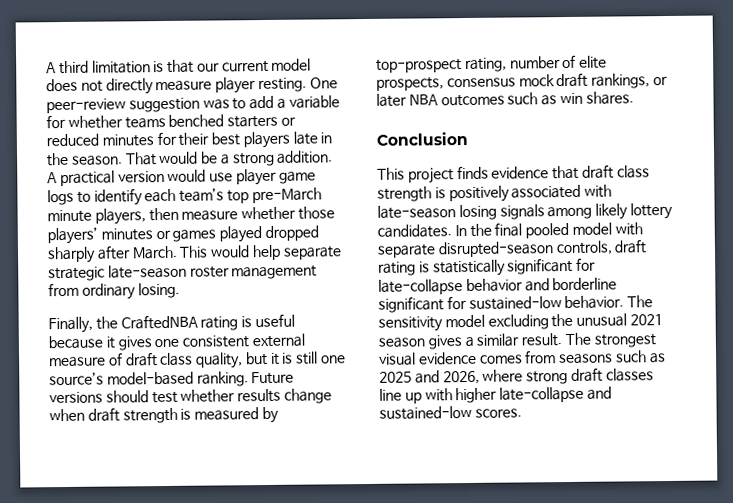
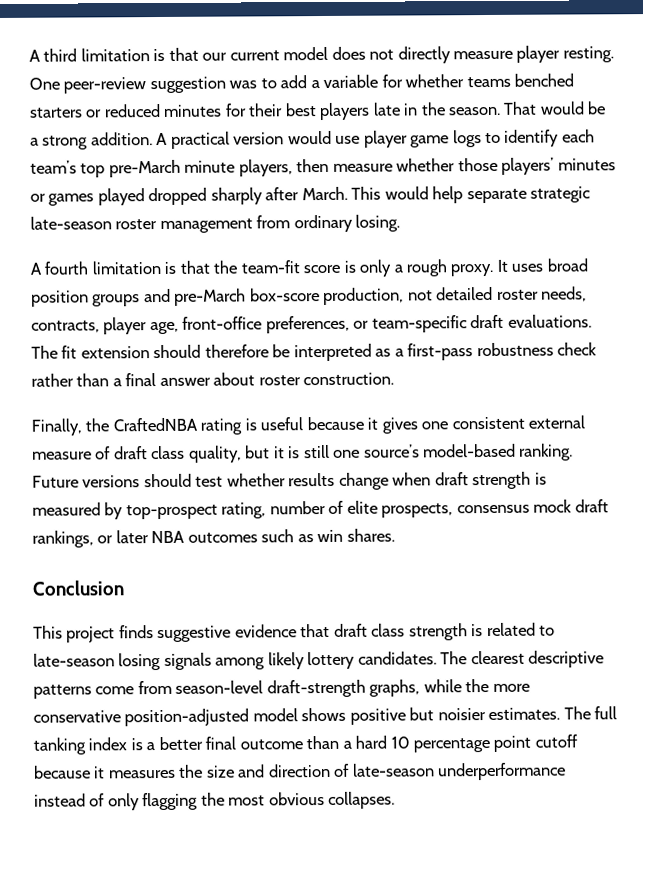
(180, 290) none -> [30,258,588,277] [31,286,588,307] [31,314,592,335] [31,342,598,362] [31,372,395,387] // A fourth limitation is that the team-fit score is only a rough proxy. It uses broad position groups and pre-March box-score production, not detailed roster needs, contracts, player age, front-office preferences, or team-specific draft evaluations. The fit extension should therefore be interpreted as a first-pass robustness check rather than a final answer about roster construction.
(489, 172) none -> [157,625,232,643] suggestive
[448,184,613,203] positively associated with -> [486,622,556,637] related to
[454,222,643,239] [377,239,648,258] [378,257,597,277] [378,277,618,295] [378,295,654,313] [378,313,663,332] [378,332,656,350] [379,350,666,366] [379,367,654,385] [379,386,612,404] [379,405,522,420] In the final pooled model with separate disrupted-season controls, draft rating is statistically significant for late-collapse behavior and borderline significant for sustained-low behavior. The sensitivity model excluding the unusual 2021 season gives a similar result. The strongest visual evidence comes from seasons such as 2025 and 2026, where strong draft classes line up with higher late-collapse and sustained-low scores. -> [440,650,605,668] [33,678,530,699] [33,706,618,727] [33,734,578,755] [33,762,567,781] [34,791,396,811] The clearest descriptive patterns come from season-level draft-strength graphs, while the more conservative position-adjusted model shows positive but noisier estimates. The full tanking index is a better final outcome than a hard 10 percentage point cutoff because it measures the size and direction of late-season underperformance instead of only flagging the most obvious collapses.

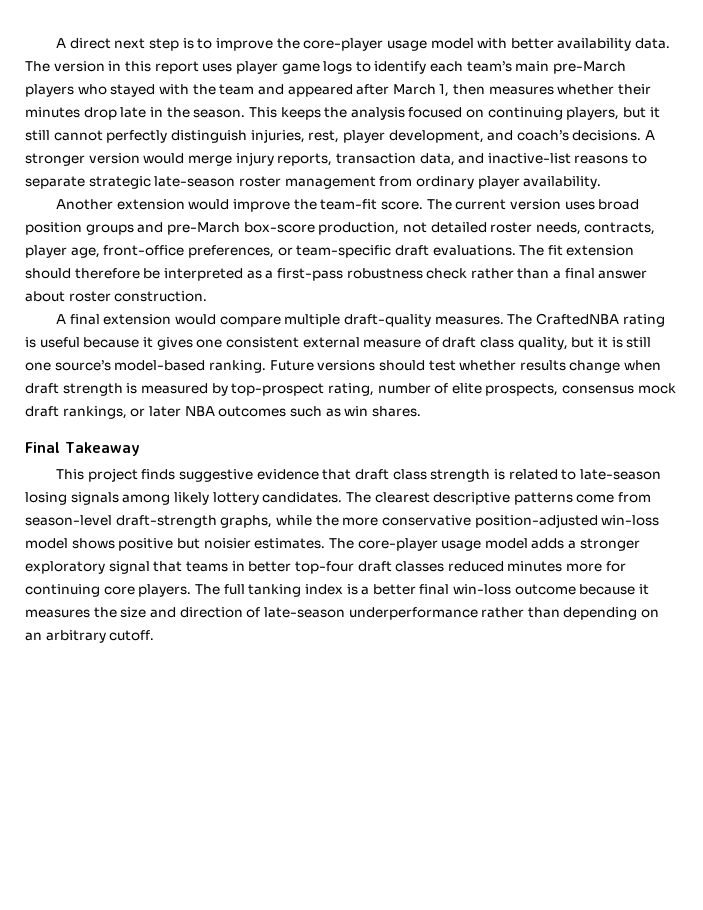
[29,45,614,64] [29,73,575,94] [29,101,607,121] [30,130,361,150] A third limitation is that our current model does not directly measure player resting. One peer-review suggestion was to add a variable for whether teams benched starters or reduced minutes for their best players late in the season. That would be a strong addition. A practical version would use -> [56,38,671,51] [25,61,233,74] A direct next step is to improve the core-player usage model with better availability data. The version in this report uses
[80,157,616,178] [30,186,464,206] top pre-March minute players, then measure whether those players’ minutes or games played dropped sharply after March. This would help -> [515,61,627,74] [25,84,652,97] [25,107,660,120] [25,129,656,143] [25,152,648,166] main pre-March players who stayed with the team and appeared after March 1, then measures whether their minutes drop late in the season. This keeps the analysis focused on continuing players, but it still cannot perfectly distinguish injuries, rest, player development, and coach’s decisions. A stronger version would merge injury reports, transaction data, and inactive-list reasons to
[355,214,401,232] [30,259,508,277] losing. // A fourth limitation is that the team-fit score is only a rough proxy. It -> [477,176,602,189] [56,199,561,212] player availability. // Another extension would improve the team-fit score. The current version
[31,418,110,436] Finally, the -> [56,314,533,327] A final extension would compare multiple draft-quality measures. The
[32,580,124,596] Conclusion -> [25,442,140,456] Final Takeaway
(250, 717) none -> [601,515,660,526] win-loss
(591, 713) none -> [357,538,640,551] [25,561,626,574] [25,584,220,597] core-player usage model adds a stronger exploratory signal that teams in better top-four draft classes reduced minutes more for continuing core players. The
[239,734,578,753] outcome than a hard 10 percentage point cutoff -> [453,584,576,595] win-loss outcome
[34,791,396,811] instead of only flagging the most obvious collapses. -> [481,607,660,620] [25,630,155,643] rather than depending on an arbitrary cutoff.

